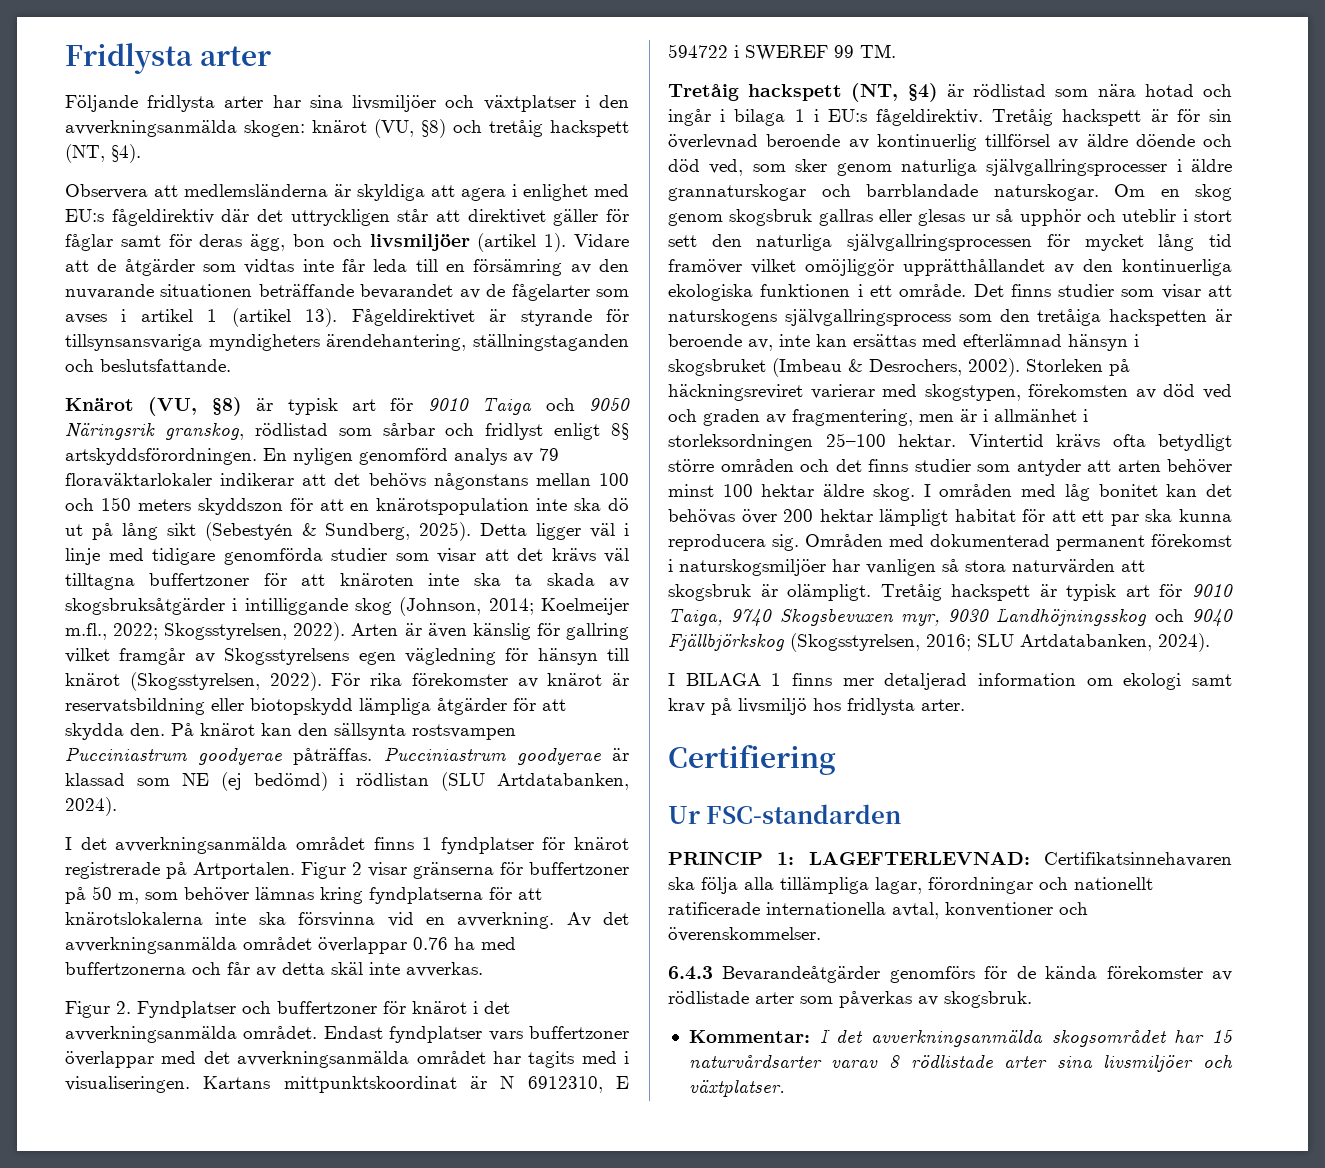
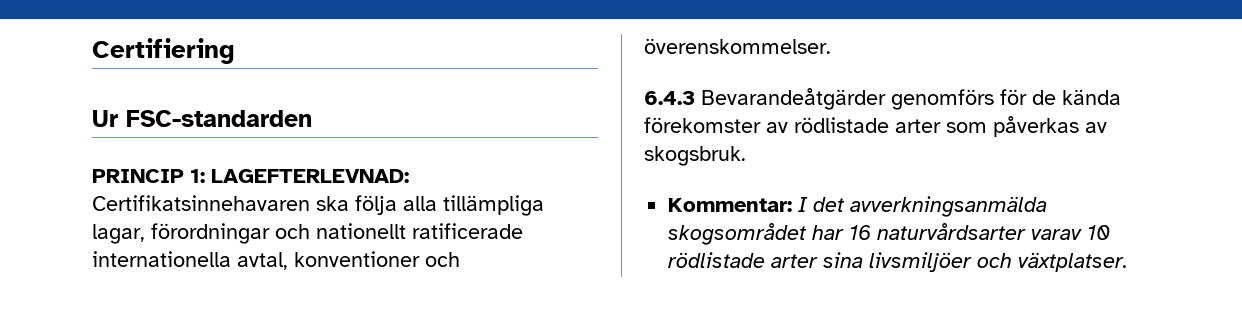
[65,43,271,74] [65,95,629,112] [65,119,629,138] [65,144,141,163] [65,184,629,201] [65,209,629,226] [65,233,629,252] [65,259,629,276] [65,284,630,301] [65,308,630,327] [65,334,629,351] [65,359,231,372] [65,397,630,416] [65,423,629,440] [65,448,559,465] [65,473,629,490] [65,497,629,515] [65,522,629,541] [65,548,629,565] [65,573,630,590] [65,597,629,616] [65,622,629,641] [65,648,629,665] [65,672,629,691] [65,698,566,715] [65,723,516,740] [65,747,629,765] [65,772,629,791] [65,797,117,816] [65,837,629,854] [65,862,629,879] [65,886,542,904] [65,912,629,929] [65,937,516,954] [65,962,483,977] [65,1001,510,1018] [65,1026,629,1043] [65,1051,629,1068] [65,1076,629,1093] [668,44,896,61] [668,83,1232,102] [668,109,1232,126] [668,134,1232,151] [668,159,1232,176] [668,184,1232,201] [668,209,1232,226] [668,234,1232,251] [668,259,1232,276] [668,284,1232,301] [668,309,1232,326] [668,334,1139,351] [668,358,1130,377] [668,384,1232,401] [668,409,1088,426] [668,433,1232,451] [668,459,1232,476] [668,484,1232,501] [668,509,1232,526] [668,534,1232,551] [668,559,1145,576] [668,584,1233,601] [668,608,1233,626] [668,633,1210,652] [668,673,1232,690] [668,698,965,715] Fridlysta arter // Följande fridlysta arter har sina livsmiljöer och växtplatser i den avverkningsanmälda skogen: knärot (VU, §8) och tretåig hackspett (NT, §4). // Observera att medlemsländerna är skyldiga att agera i enlighet med EU:s fågeldirektiv där det uttryckligen står att direktivet gäller för fåglar samt för deras ägg, bon och livsmiljöer (artikel 1). Vidare att de åtgärder som vidtas inte får leda till en försämring av den nuvarande situationen beträffande bevarandet av de fågelarter som avses i artikel 1 (artikel 13). Fågeldirektivet är styrande för tillsynsansvariga myndigheters ärendehantering, ställningstaganden och beslutsfattande. // Knärot (VU, §8) är typisk art för 9010 Taiga och 9050 Näringsrik granskog, rödlistad som sårbar och fridlyst enligt 8§ artskyddsförordningen. En nyligen genomförd analys av 79 floraväktarlokaler indikerar att det behövs någonstans mellan 100 och 150 meters skyddszon för att en knärotspopulation inte ska dö ut på lång sikt (Sebestyén & Sundberg, 2025). Detta ligger väl i linje med tidigare genomförda studier som visar att det krävs väl tilltagna buffertzoner för att knäroten inte ska ta skada av skogsbruksåtgärder i intilliggande skog (Johnson, 2014; Koelmeijer m.fl., 2022; Skogsstyrelsen, 2022). Arten är även känslig för gallring vilket framgår av Skogsstyrelsens egen vägledning för hänsyn till knärot (Skogsstyrelsen, 2022). För rika förekomster av knärot är reservatsbildning eller biotopskydd lämpliga åtgärder för att skydda den. På knärot kan den sällsynta rostsvampen Pucciniastrum goodyerae påträffas. Pucciniastrum goodyerae är klassad som NE (ej bedömd) i rödlistan (SLU Artdatabanken, 2024). // I det avverkningsanmälda området finns 1 fyndplatser för knärot registrerade på Artportalen. Figur 2 visar gränserna för buffertzoner på 50 m, som behöver lämnas kring fyndplatserna för att knärotslokalerna inte ska försvinna vid en avverkning. Av det avverkningsanmälda området överlappar 0.76 ha med buffertzonerna och får av detta skäl inte avverkas. // Figur 2. Fyndplatser och buffertzoner för knärot i det avverkningsanmälda området. Endast fyndplatser vars buffertzoner överlappar med det avverkningsanmälda området har tagits med i visualiseringen. Kartans mittpunktskoordinat är N 6912310, E 594722 i SWEREF 99 TM. // Tretåig hackspett (NT, §4) är rödlistad som nära hotad och ingår i bilaga 1 i EU:s fågeldirektiv. Tretåig hackspett är för sin överlevnad beroende av kontinuerlig tillförsel av äldre döende och död ved, som sker genom naturliga självgallringsprocesser i äldre grannaturskogar och barrblandade naturskogar. Om en skog genom skogsbruk gallras eller glesas ur så upphör och uteblir i stort sett den naturliga självgallringsprocessen för mycket lång tid framöver vilket omöjliggör upprätthållandet av den kontinuerliga ekologiska funktionen i ett område. Det finns studier som visar att naturskogens självgallringsprocess som den tretåiga hackspetten är beroende av, inte kan ersättas med efterlämnad hänsyn i skogsbruket (Imbeau & Desrochers, 2002). Storleken på häckningsreviret varierar med skogstypen, förekomsten av död ved och graden av fragmentering, men är i allmänhet i storleksordningen 25–100 hektar. Vintertid krävs ofta betydligt större områden och det finns studier som antyder att arten behöver minst 100 hektar äldre skog. I områden med låg bonitet kan det behövas över 200 hektar lämpligt habitat för att ett par ska kunna reproducera sig. Områden med dokumenterad permanent förekomst i naturskogsmiljöer har vanligen så stora naturvärden att skogsbruk är olämpligt. Tretåig hackspett är typisk art för 9010 Taiga, 9740 Skogsbevuxen myr, 9030 Landhöjningsskog och 9040 Fjällbjörkskog (Skogsstyrelsen, 2016; SLU Artdatabanken, 2024). // I BILAGA 1 finns mer detaljerad information om ekologi samt krav på livsmiljö hos fridlysta arter. // -> (92, 51) none
[1212,1030,1233,1043] 15 -> [849,225,872,240] 16
[889,1055,901,1068] 8 -> [1087,225,1111,240] 10

